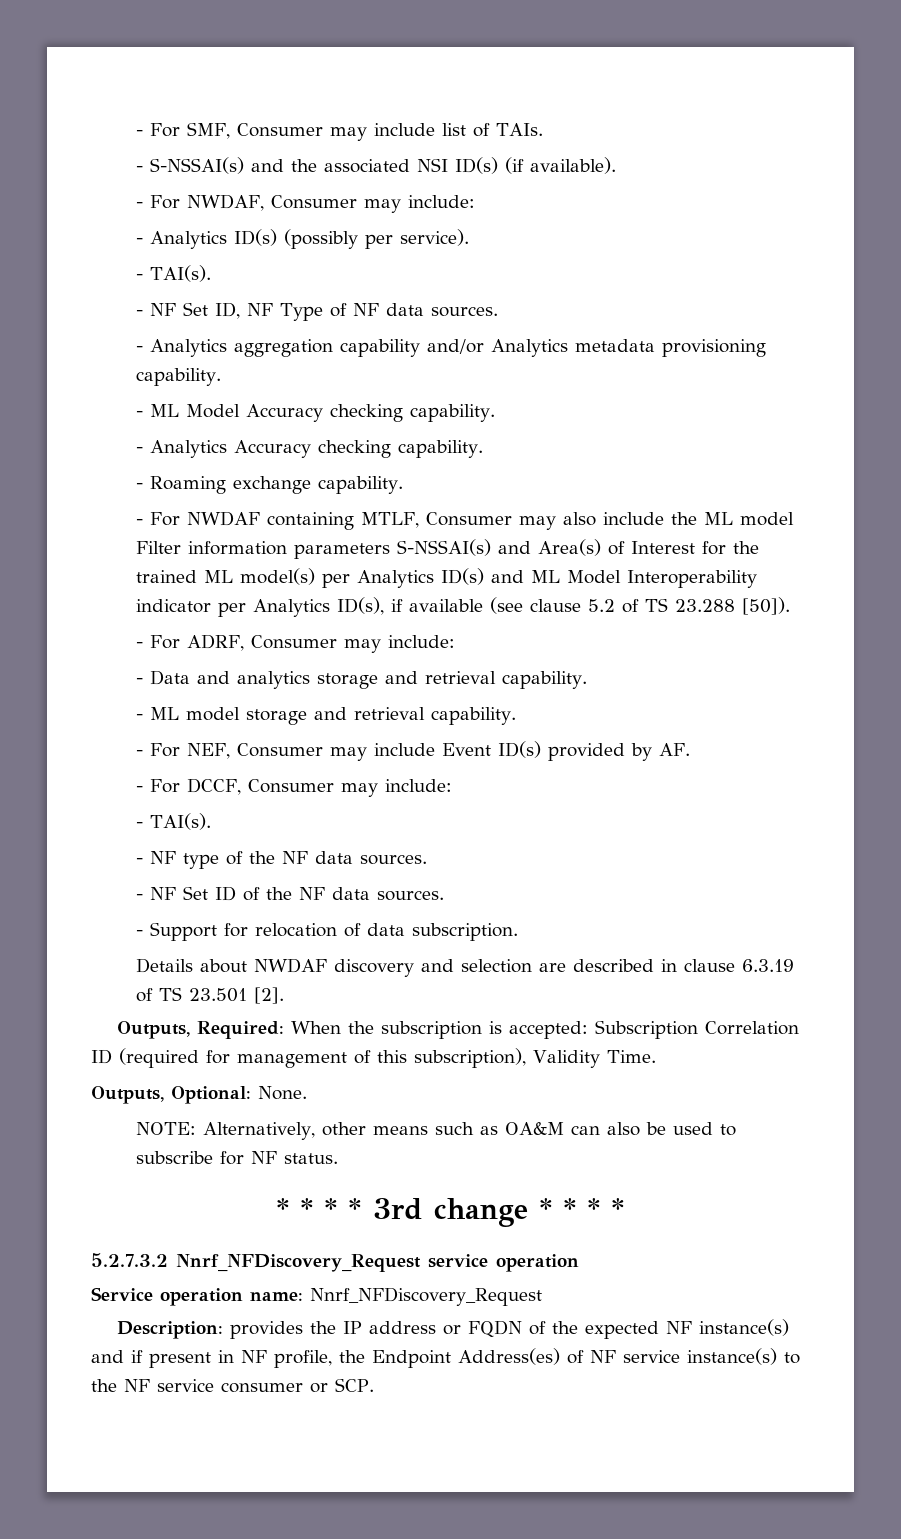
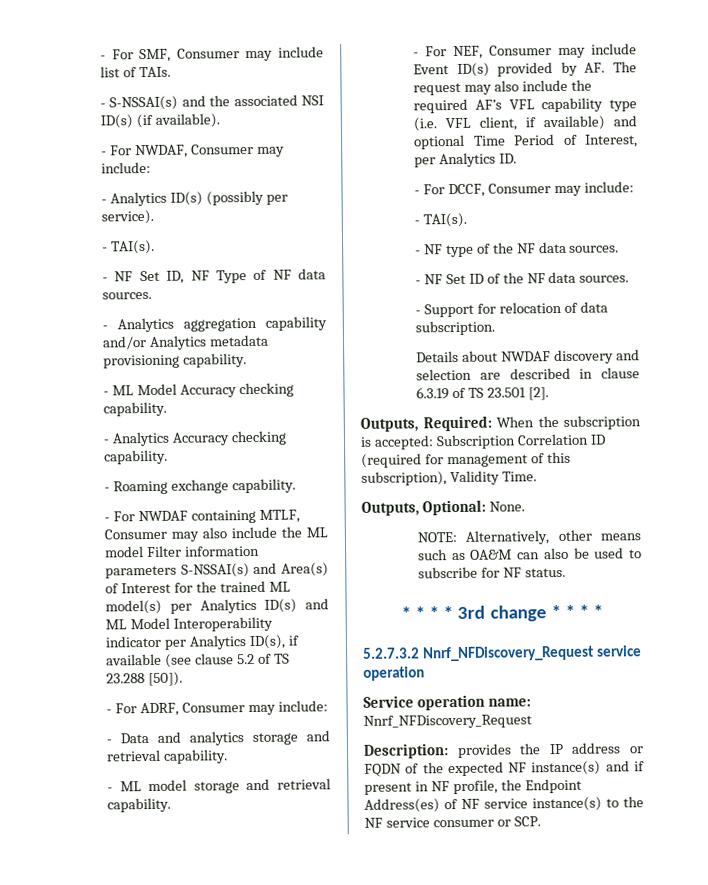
(691, 749) none -> [613,61,637,73] [413,79,592,96] [413,97,637,114] [413,115,637,132] [414,134,638,150] [414,152,517,168] The request may also include the required AF’s VFL capability type (i.e. VFL client, if available) and optional Time Period of Interest, per Analytics ID.

